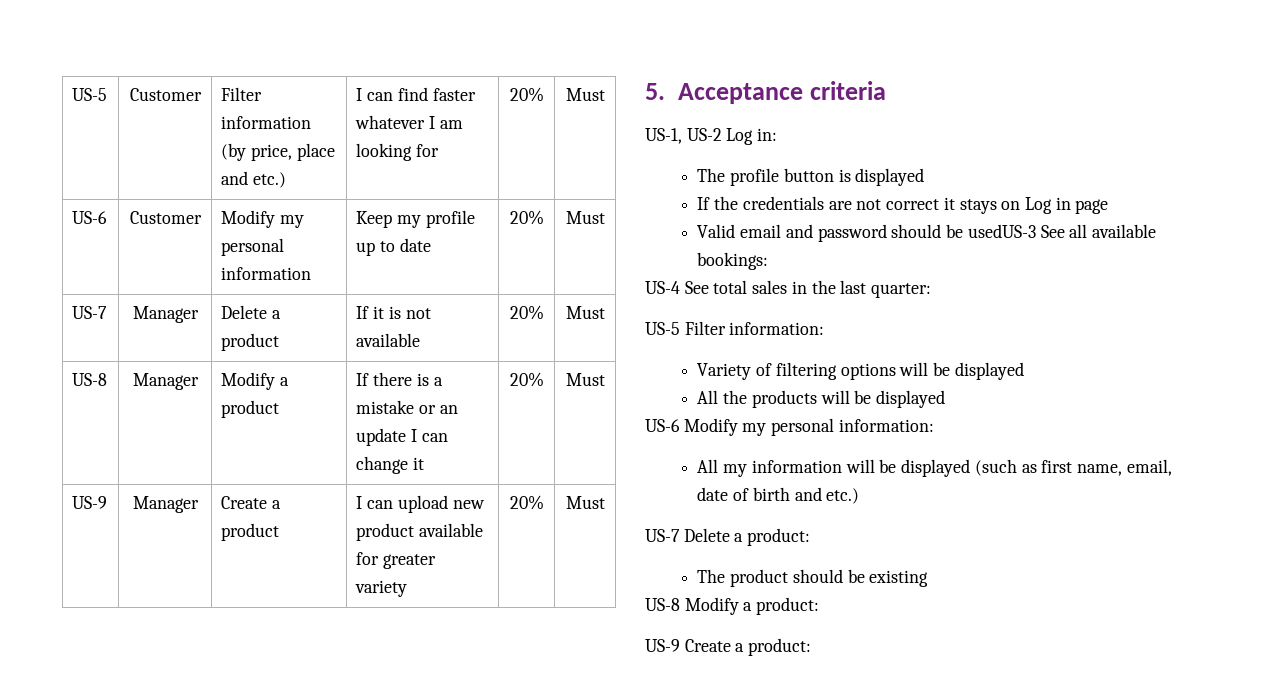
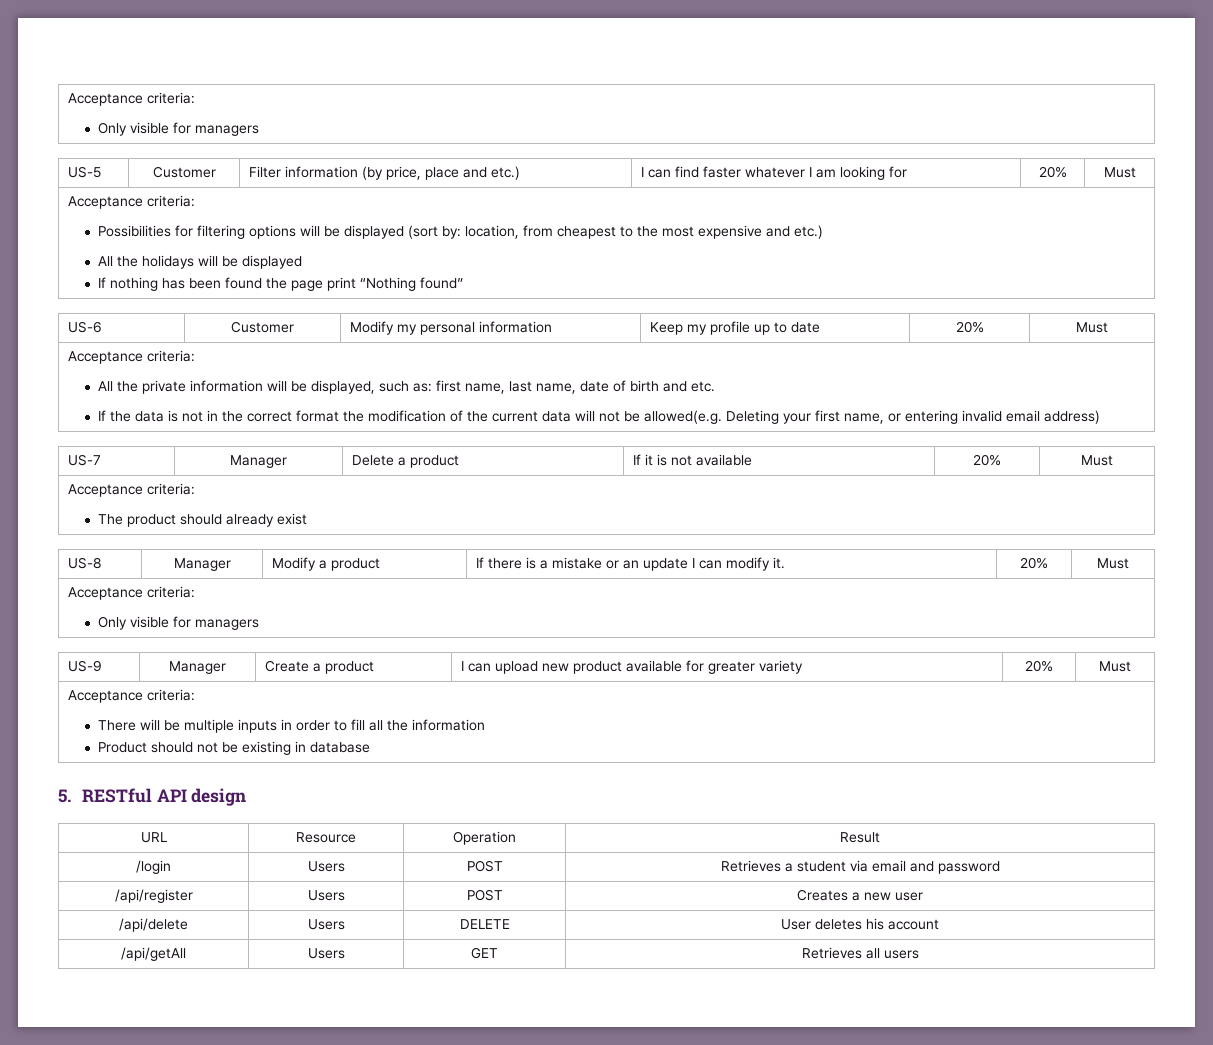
(72, 94) none -> [67,92,195,106] [97,122,259,136] Acceptance criteria: // Only visible for managers //
(605, 94) none -> [67,195,195,209] [97,225,823,239] [97,255,302,269] [97,277,463,291] // Acceptance criteria: // Possibilities for filtering options will be displayed (sort by: location, from cheapest to the most expensive and etc.) // All the holidays will be displayed // If nothing has been found the page print “Nothing found”
(605, 217) none -> [67,350,195,364] [97,380,715,394] [97,410,1100,424] // Acceptance criteria: // All the private information will be displayed, such as: first name, last name, date of birth and etc. // If the data is not in the correct format the modification of the current data will not be allowed(e.g. Deleting your first name, or entering invalid email address)
(605, 312) none -> [67,483,195,497] [97,513,307,527] // Acceptance criteria: // The product should already exist
[356,456,425,474] [509,372,544,387] [565,373,605,386] change it | 20% | Must -> [725,557,785,571] [1020,557,1048,569] [1097,558,1129,569] [67,586,195,600] [97,616,259,630] modify it. | 20% | Must // Acceptance criteria: // Only visible for managers
[645,81,887,104] [645,128,778,145] [697,168,925,186] [697,196,1109,214] [697,224,1156,242] [697,252,769,270] [645,280,932,298] [645,321,825,335] [697,362,1024,380] [697,390,946,408] [645,418,934,436] [697,459,1172,477] [697,487,860,504] [645,528,811,546] [697,569,929,587] [645,597,820,615] [645,638,812,656] // 5. Acceptance criteria // US-1, US-2 Log in: // The profile button is displayed // If the credentials are not correct it stays on Log in page // Valid email and password should be usedUS-3 See all available bookings: // US-4 See total sales in the last quarter: // US-5 Filter information: // Variety of filtering options will be displayed // All the products will be displayed // US-6 Modify my personal information: // All my information will be displayed (such as first name, email, date of birth and etc.) // US-7 Delete a product: // The product should be existing // US-8 Modify a product: // US-9 Create a product: -> [67,689,195,703] [97,719,485,733] [97,741,370,755] [58,788,247,806] [140,832,167,843] [296,832,356,843] [453,831,516,845] [840,832,880,843] [136,860,171,874] [307,861,345,872] [466,860,503,872] [720,860,1000,874] [114,889,193,903] [307,890,345,901] [466,889,503,901] [797,889,923,901] [119,918,188,932] [307,919,345,930] [459,919,510,929] [781,918,939,930] [121,947,186,961] [307,948,345,959] [471,947,498,959] [801,947,919,959] // Acceptance criteria: // There will be multiple inputs in order to fill all the information // Product should not be existing in database // 5. RESTful API design // URL | Resource | Operation | Result // /login | Users | POST | Retrieves a student via email and password // /api/register | Users | POST | Creates a new user // /api/delete | Users | DELETE | User deletes his account // /api/getAll | Users | GET | Retrieves all users

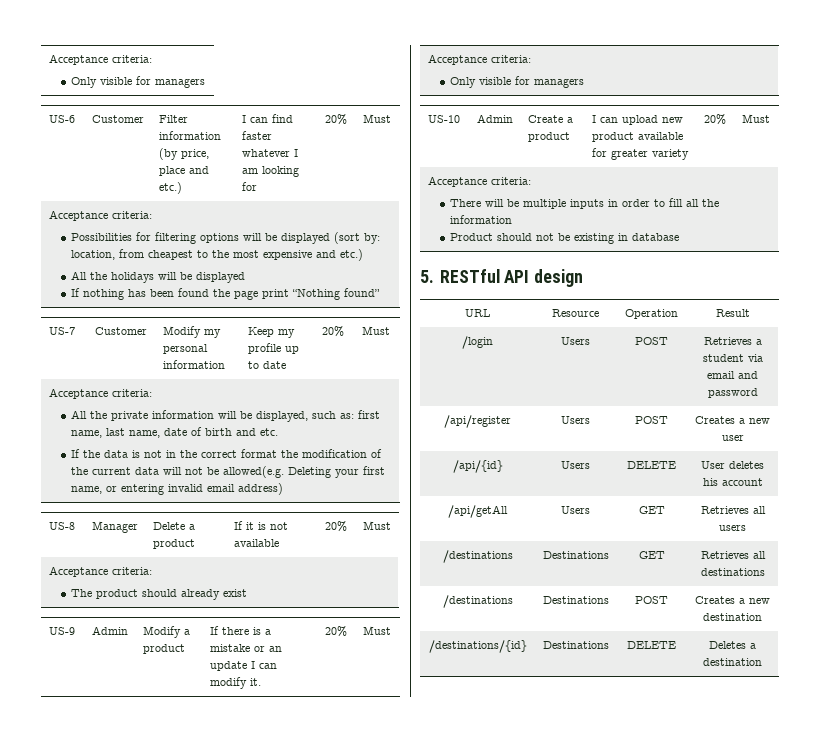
[67,92,195,106] [97,122,259,136] [67,166,101,178] Acceptance criteria: // Only visible for managers // US-5 -> [48,54,152,65] [71,76,206,88] [48,115,75,123] Acceptance criteria: // Only visible for managers // US-6
[67,321,102,333] US-6 -> [48,327,75,335] US-7
[67,454,101,466] US-7 -> [48,522,75,530] US-8
[67,557,101,569] [173,558,231,571] US-8 | Manager -> [48,627,75,635] [91,626,128,635] US-9 | Admin
[67,660,102,672] [169,661,226,674] US-9 | Manager -> [427,115,460,123] [476,114,513,123] US-10 | Admin
[119,918,188,932] /api/delete -> [452,460,503,473] /api/{id}
(919, 954) none -> [442,550,513,563] [542,551,609,559] [638,551,665,559] [700,551,766,559] [700,568,765,576] [442,595,513,608] [542,596,609,604] [635,596,668,604] [695,596,770,604] [703,613,762,621] [428,640,527,653] [542,641,609,649] [627,641,676,649] [709,641,756,649] [703,658,762,666] // /destinations | Destinations | GET | Retrieves all destinations // /destinations | Destinations | POST | Creates a new destination // /destinations/{id} | Destinations | DELETE | Deletes a destination

